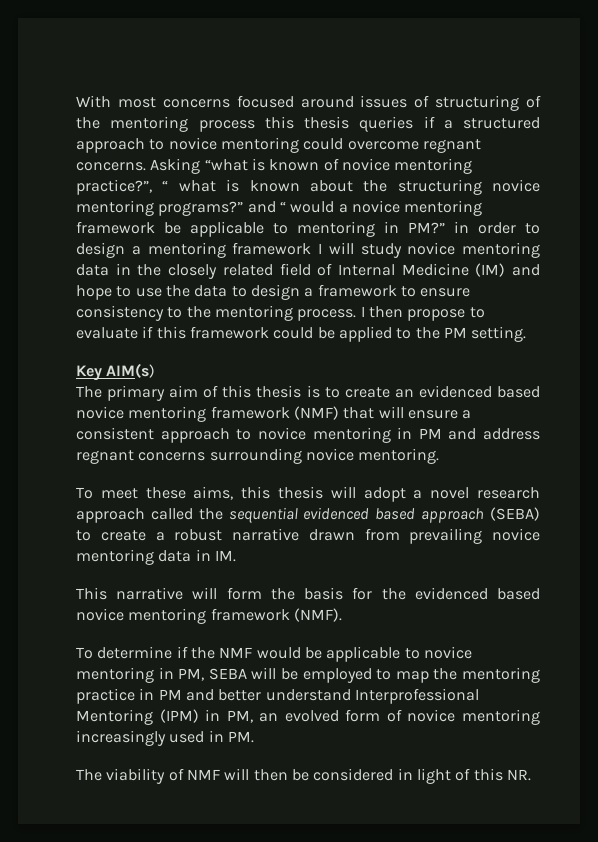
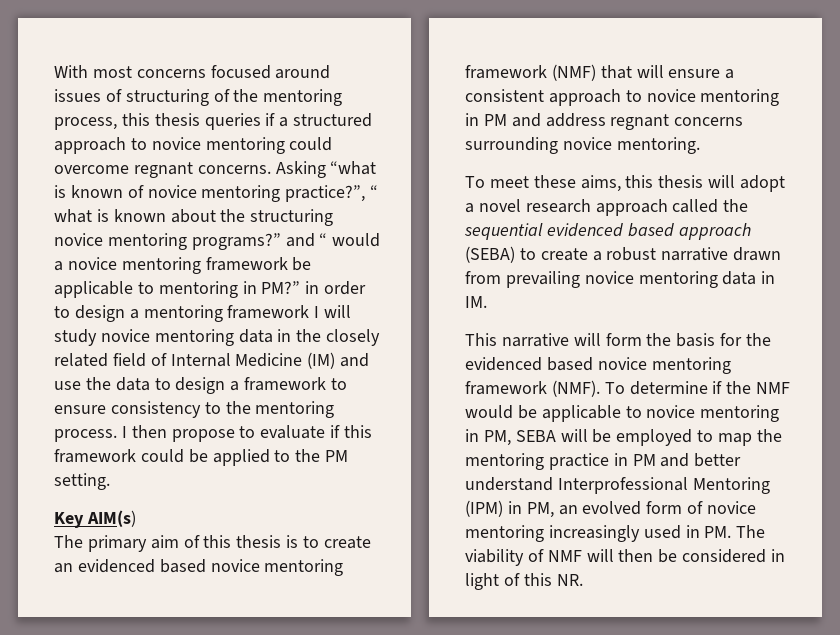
[198,120,255,132] process -> [54,117,117,130] process,
[76,285,132,300] hope to -> (370, 360) none
(342, 615) // -> (600, 388) none
(254, 737) // -> (732, 532) none

